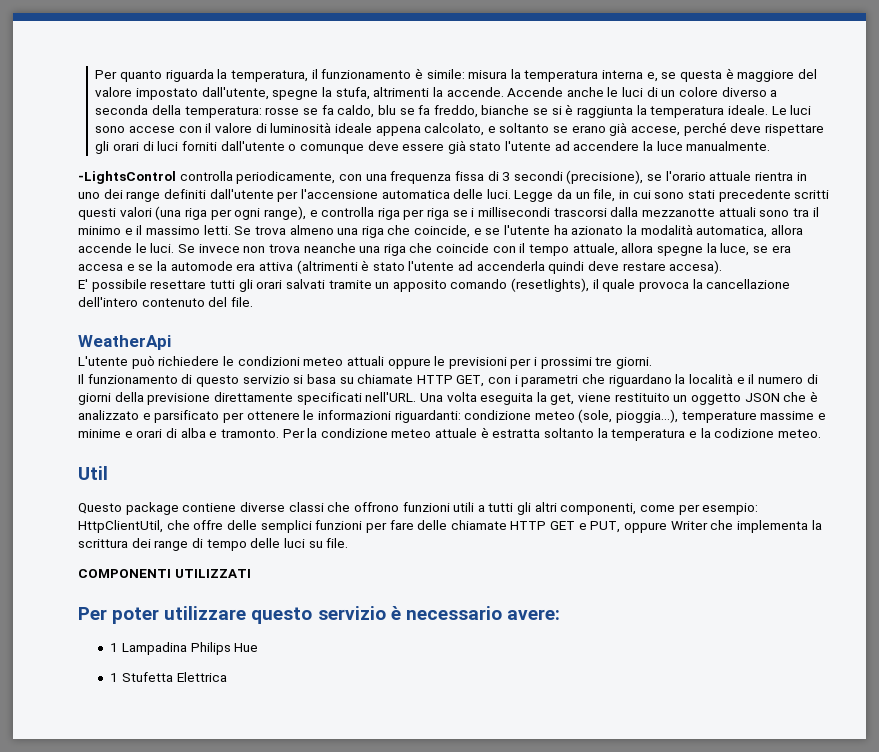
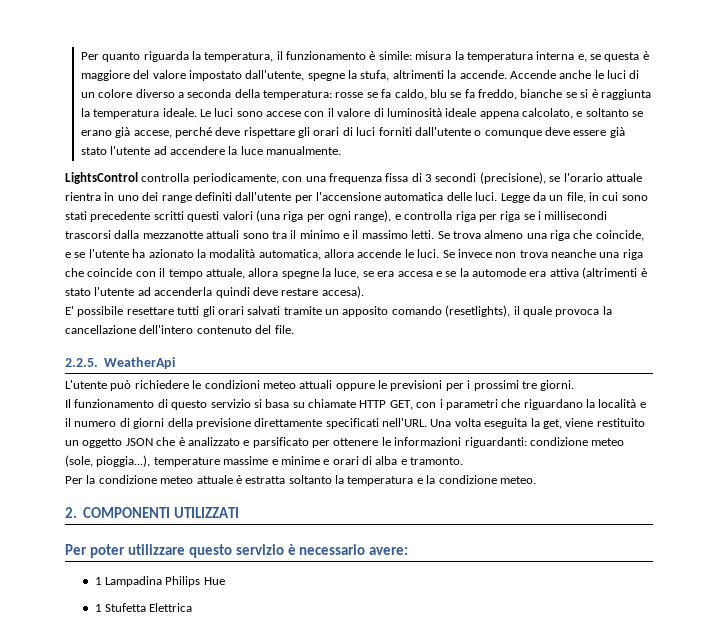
[78,171,176,184] -LightsControl -> [65,172,138,184] LightsControl
(253, 302) none -> [65,358,98,367] 2.2.5.
(279, 433) none -> (464, 461) //
[714,428,775,438] codizione -> [438,475,497,484] condizione
[78,466,108,480] [78,502,759,515] [78,520,822,533] [78,538,349,551] Util // Questo package contiene diverse classi che offrono funzioni utili a tutti gli altri componenti, come per esempio: HttpClientUtil, che offre delle semplici funzioni per fare delle chiamate HTTP GET e PUT, oppure Writer che implementa la scrittura dei range di tempo delle luci su file. // -> [65,507,77,518] 2.

